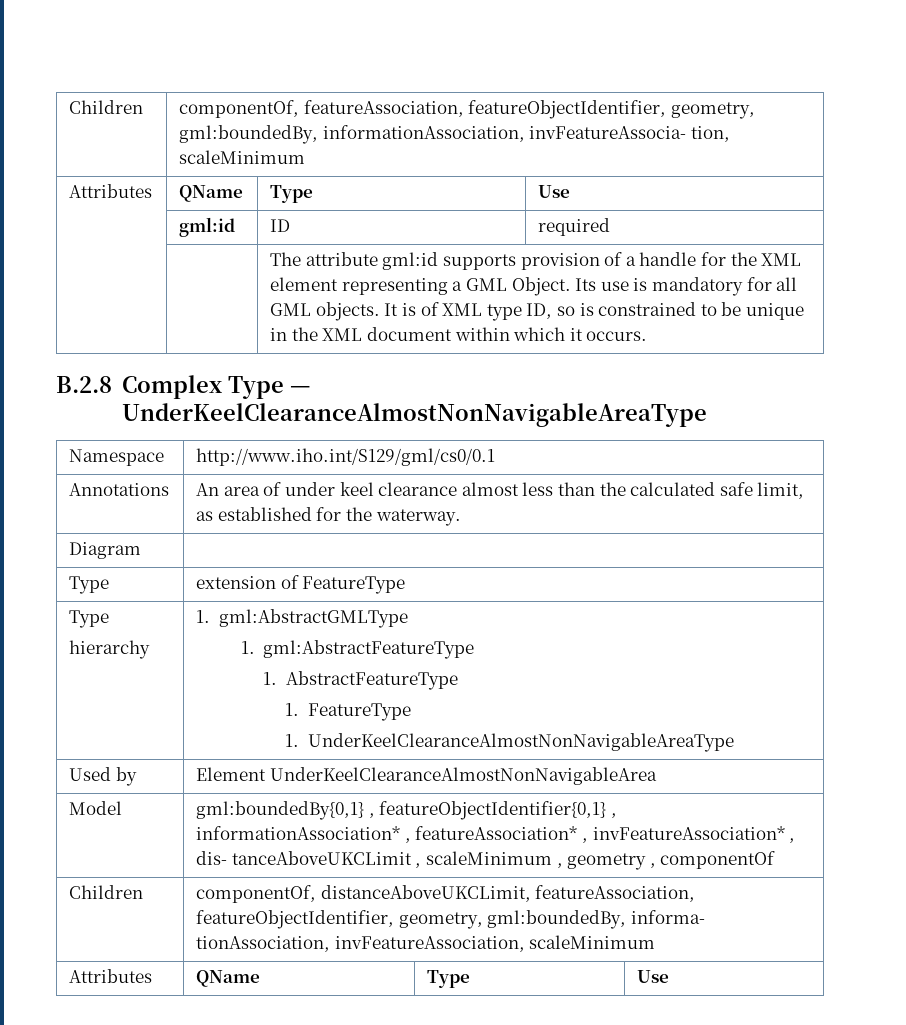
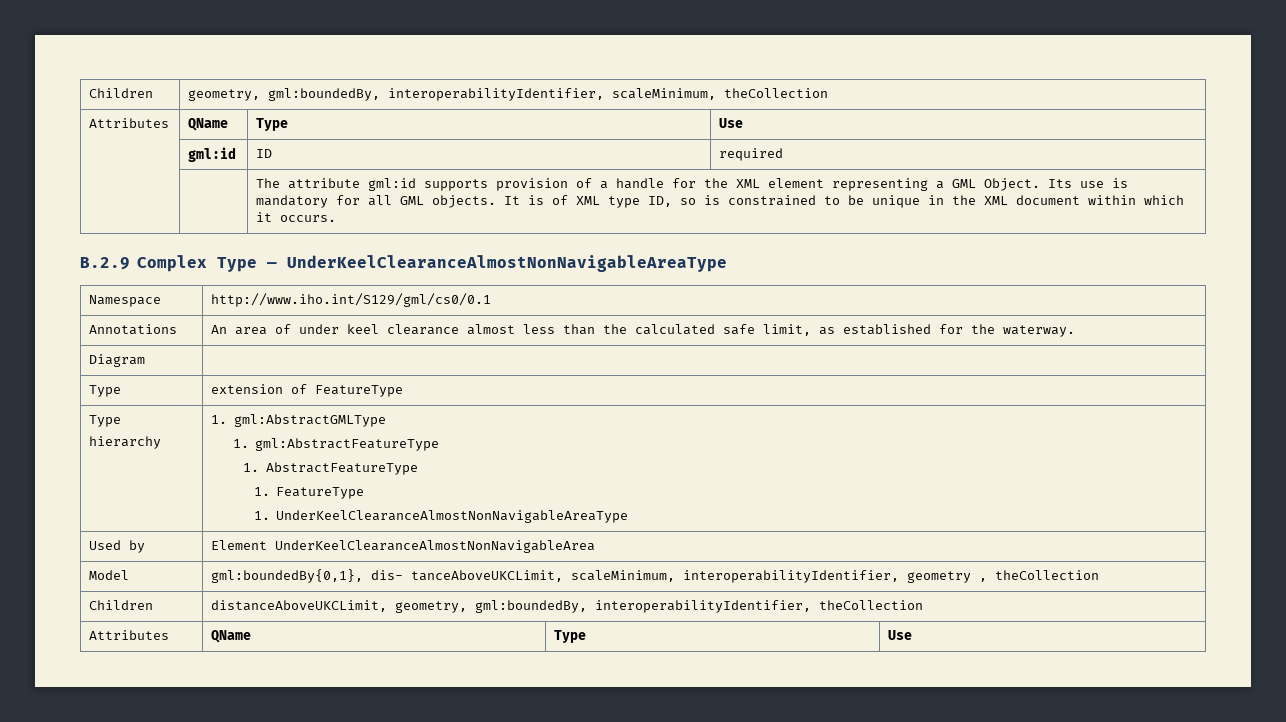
[69,100,144,114] [179,100,755,119] [179,125,730,144] [179,150,306,164] Children | componentOf, featureAssociation, featureObjectIdentifier, geometry, gml:boundedBy, informationAssociation, invFeatureAssocia- tion, scaleMinimum -> [89,88,154,98] [188,88,829,101] Children | geometry, gml:boundedBy, interoperabilityIdentifier, scaleMinimum, theCollection
[56,376,112,393] B.2.8 -> [80,257,130,270] B.2.9
[196,801,617,820] [196,826,796,843] [196,851,563,868] gml:boundedBy{0,1} , featureObjectIdentifier{0,1} , informationAssociation* , featureAssociation* , invFeatureAssociation* , dis- tanceAboveUKCLimit , scaleMinimum , -> [211,569,900,583] gml:boundedBy{0,1}, dis- tanceAboveUKCLimit, scaleMinimum, interoperabilityIdentifier,
[660,851,776,869] [69,885,144,899] [196,885,696,903] [196,910,705,929] [196,935,656,952] componentOf // Children | componentOf, distanceAboveUKCLimit, featureAssociation, featureObjectIdentifier, geometry, gml:boundedBy, informa- tionAssociation, invFeatureAssociation, scaleMinimum -> [995,570,1100,580] [89,600,154,610] [211,600,924,613] theCollection // Children | distanceAboveUKCLimit, geometry, gml:boundedBy, interoperabilityIdentifier, theCollection

